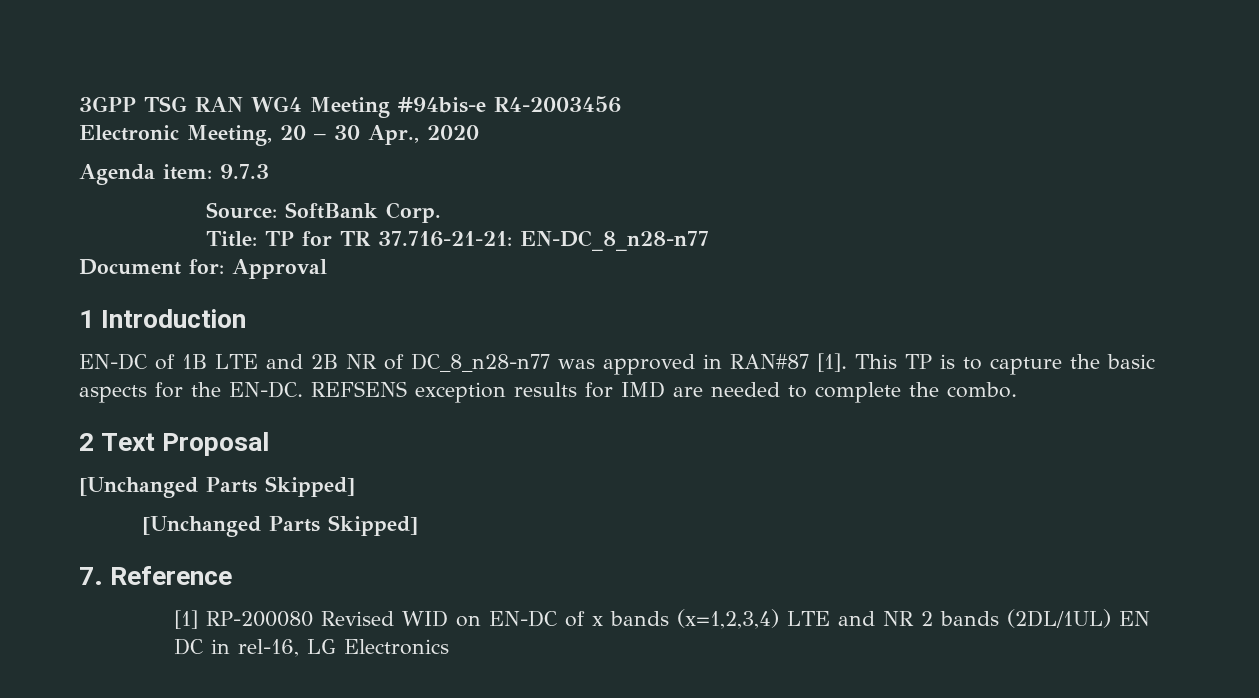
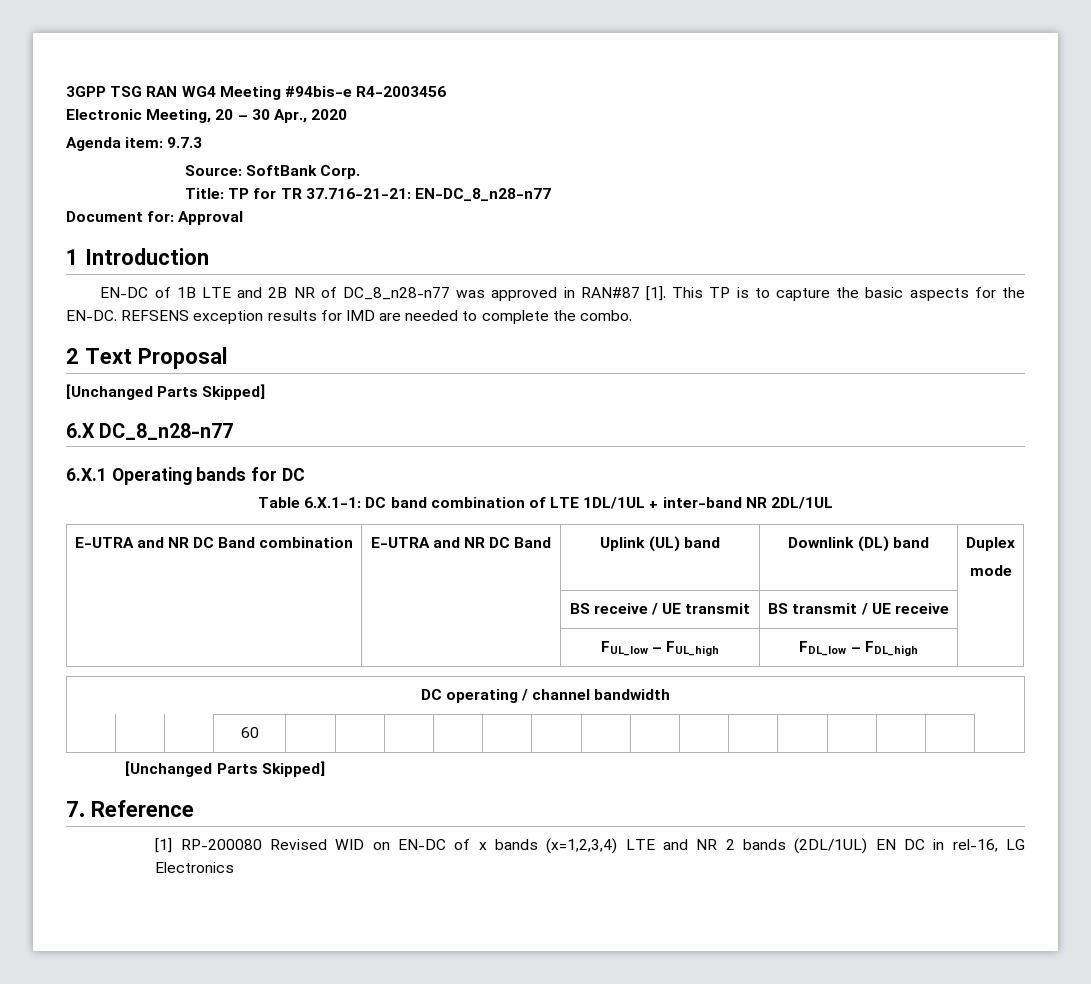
(355, 486) none -> [66,423,234,440] [66,467,305,485] [257,497,834,509] [74,537,354,548] [370,537,552,548] [600,536,720,552] [788,536,929,552] [966,537,1015,551] [969,565,1012,576] [569,603,751,615] [768,603,949,615] [600,641,720,656] [799,641,918,656] [420,689,671,703] [240,727,259,738] // 6.X DC_8_n28-n77 // 6.X.1 Operating bands for DC // Table 6.X.1-1: DC band combination of LTE 1DL/1UL + inter-band NR 2DL/1UL // E-UTRA and NR DC Band combination | E-UTRA and NR DC Band | Uplink (UL) band | Downlink (DL) band | Duplex // mode // | | BS receive / UE transmit | BS transmit / UE receive | // | | FUL_low – FUL_high | FDL_low – FDL_high | // DC operating / channel bandwidth // | | | 60 | | | | | | | | | | | | | | |

